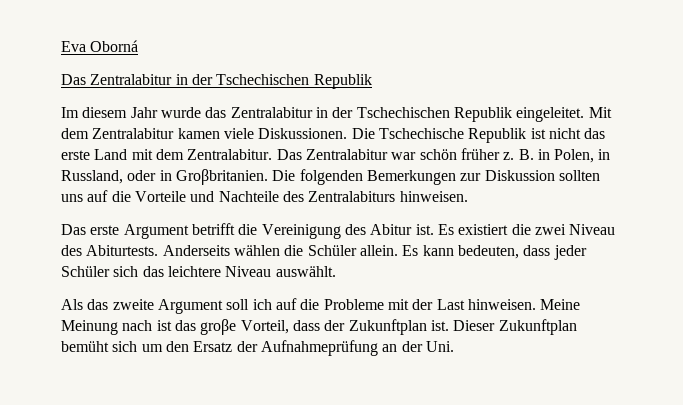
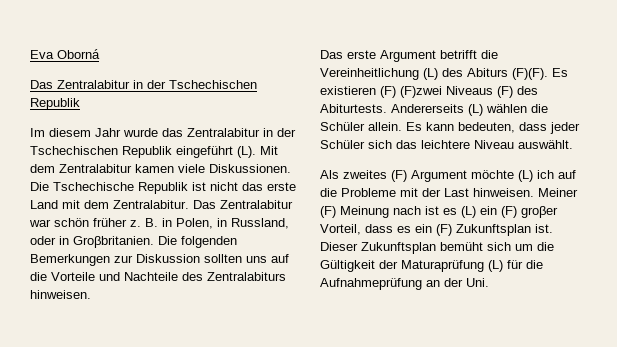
[516,107,585,122] eingeleitet. -> [176,146,256,158] eingeführt (L).
[261,224,616,239] [61,245,230,256] Vereinigung des Abitur ist. Es existiert die zwei Niveau des Abiturtests. Anderseits -> [320,68,568,80] [320,86,538,98] [320,104,483,116] Vereinheitlichung (L) des Abiturs (F)(F). Es existieren (F) (F)zwei Niveaus (F) des Abiturtests. Andererseits (L)
[87,299,250,314] das zweite Argument soll -> [343,170,533,182] zweites (F) Argument möchte (L)
[540,299,581,310] Meine -> [538,188,578,197] [320,206,336,218] Meiner (F)
[174,319,427,335] das groβe Vorteil, dass der Zukunftplan -> [443,206,558,218] [320,224,531,236] es (L) ein (F) groβer Vorteil, dass es ein (F) Zukunftsplan
[498,319,577,335] Zukunftplan -> [361,242,436,254] Zukunftsplan
[165,341,258,352] den Ersatz der -> [537,242,554,251] [320,260,543,272] die Gültigkeit der Maturaprüfung (L) für die

